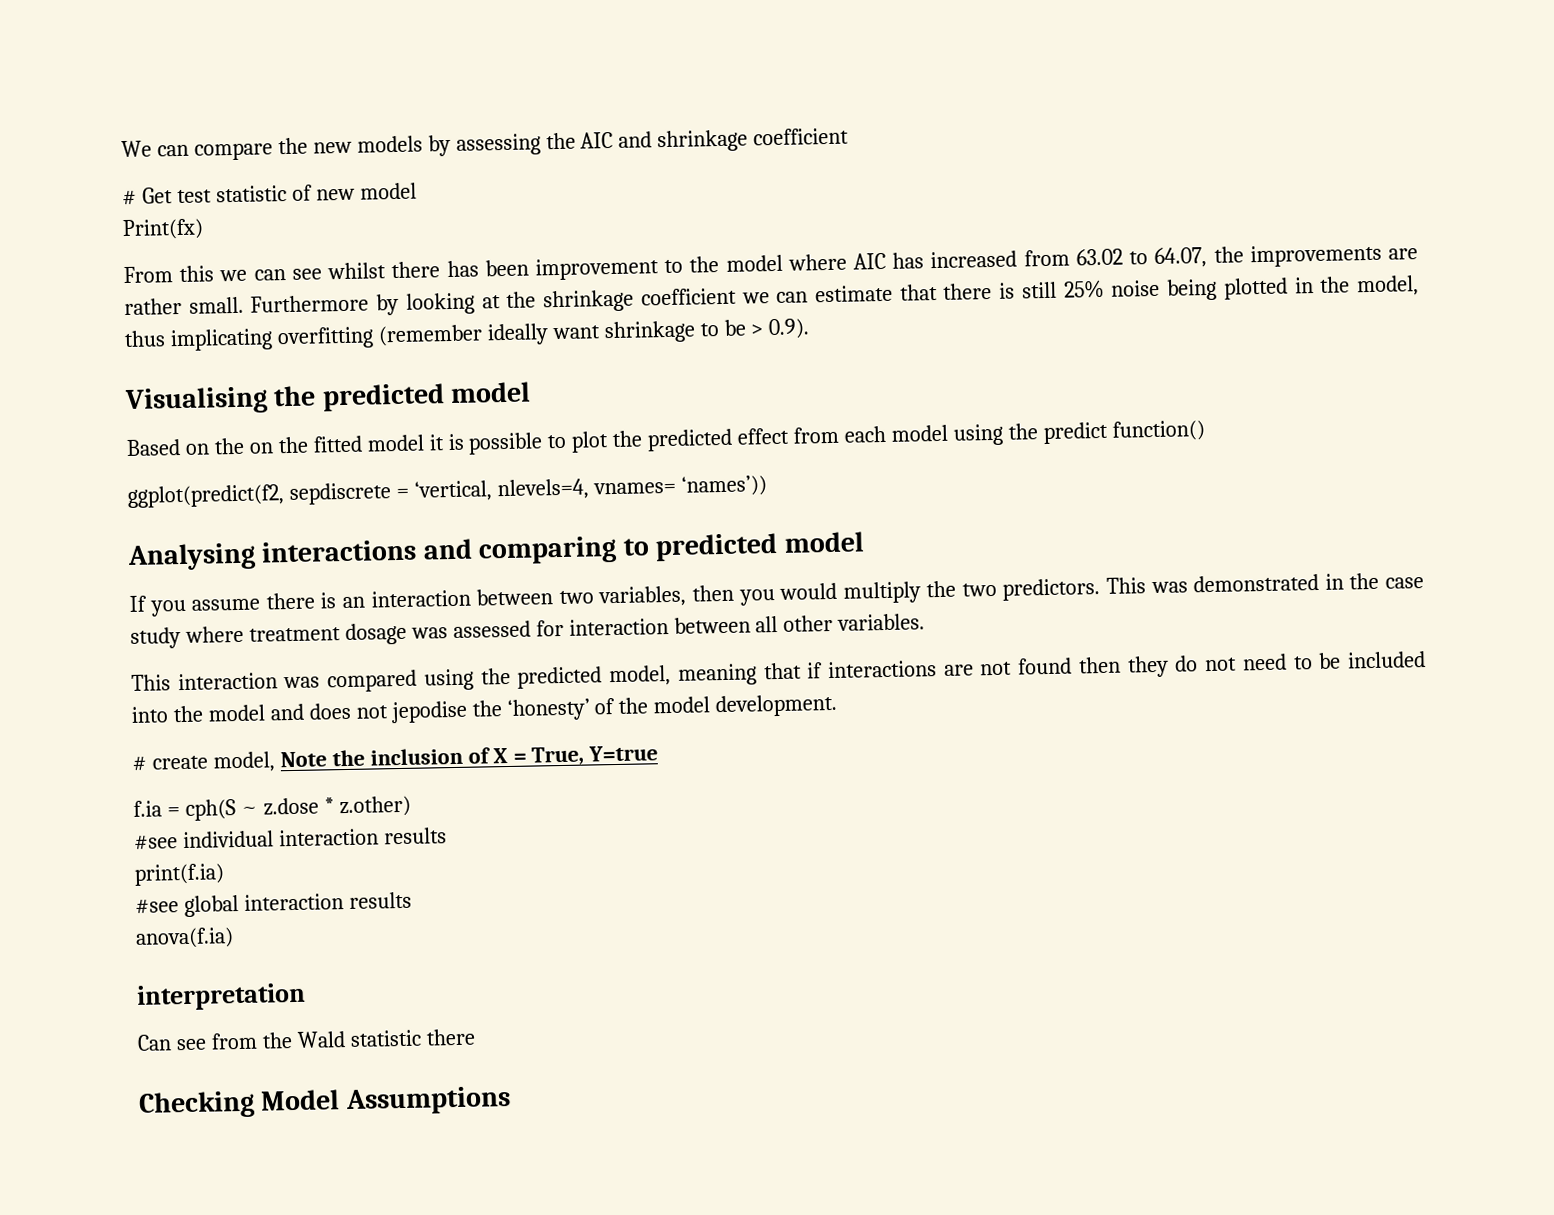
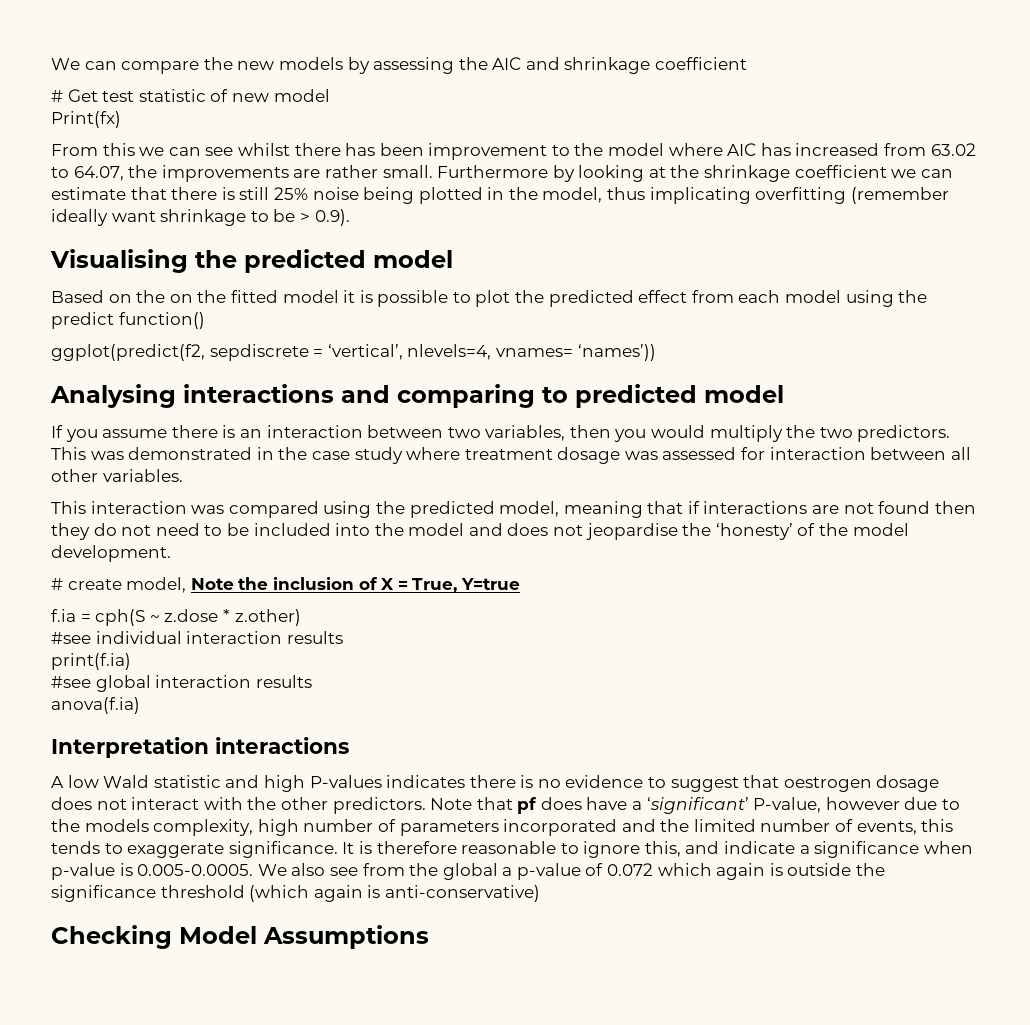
[413,480,492,502] ‘vertical, -> [327,344,403,360] ‘vertical’,
[390,700,468,724] jepodise -> [585,523,678,540] jeopardise
[136,982,306,1011] [137,1028,476,1051] interpretation // Can see from the Wald statistic there -> [51,737,349,758] [51,775,940,792] [51,797,961,814] [51,819,954,836] [51,841,973,858] [51,863,886,880] [51,885,540,902] Interpretation interactions // A low Wald statistic and high P-values indicates there is no evidence to suggest that oestrogen dosage does not interact with the other predictors. Note that pf does have a ‘significant’ P-value, however due to the models complexity, high number of parameters incorporated and the limited number of events, this tends to exaggerate significance. It is therefore reasonable to ignore this, and indicate a significance when p-value is 0.005-0.0005. We also see from the global a p-value of 0.072 which again is outside the significance threshold (which again is anti-conservative)

